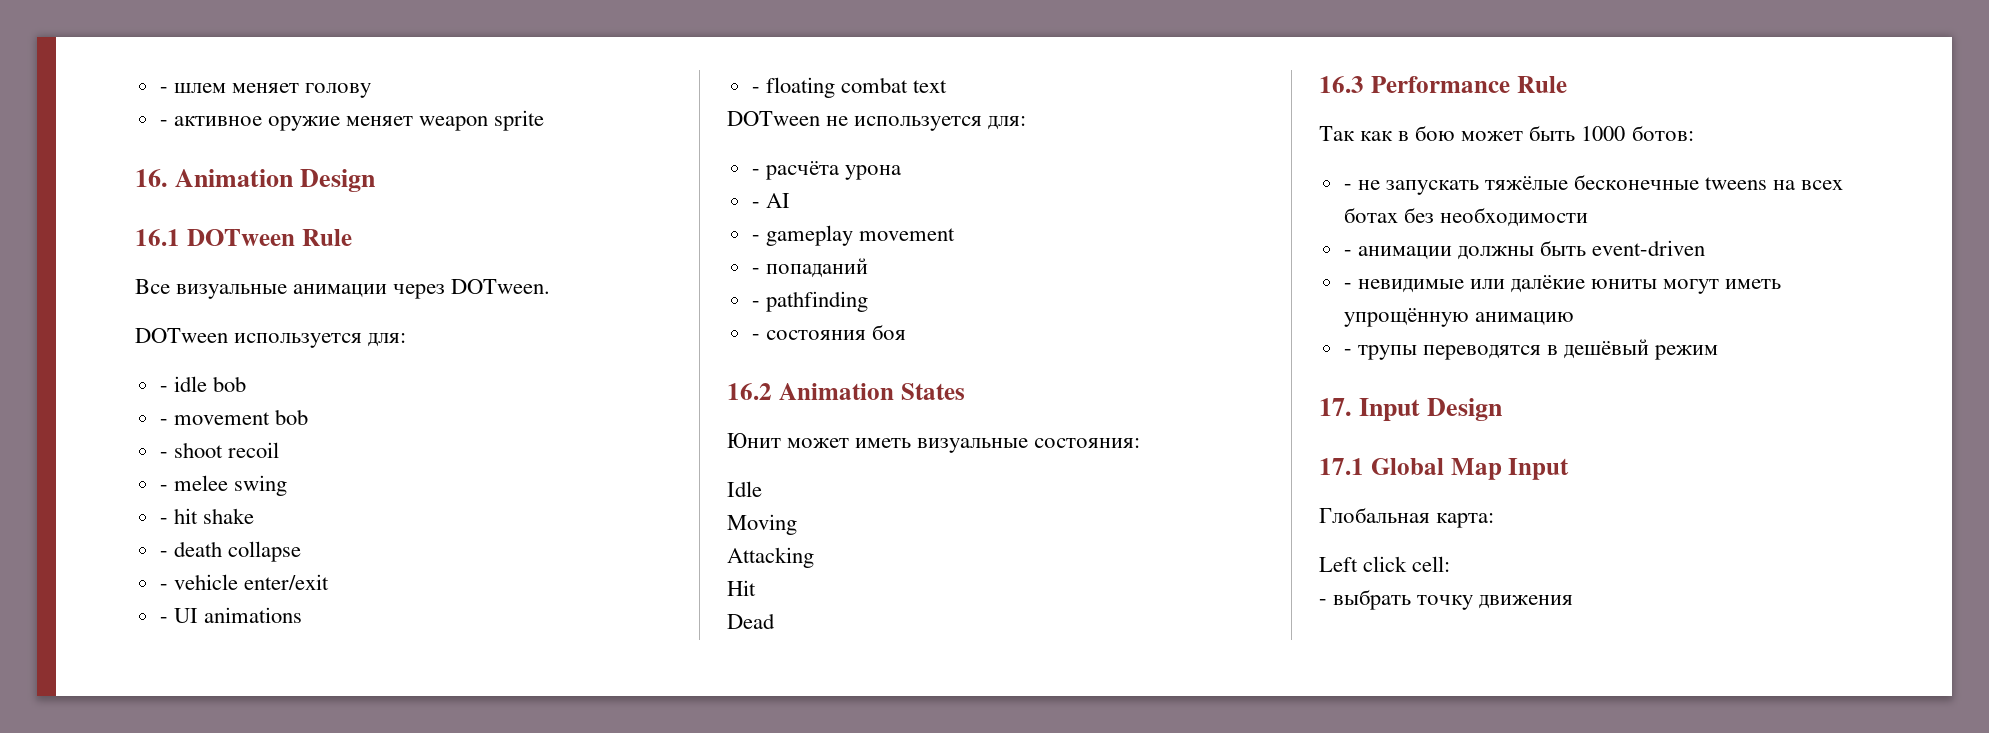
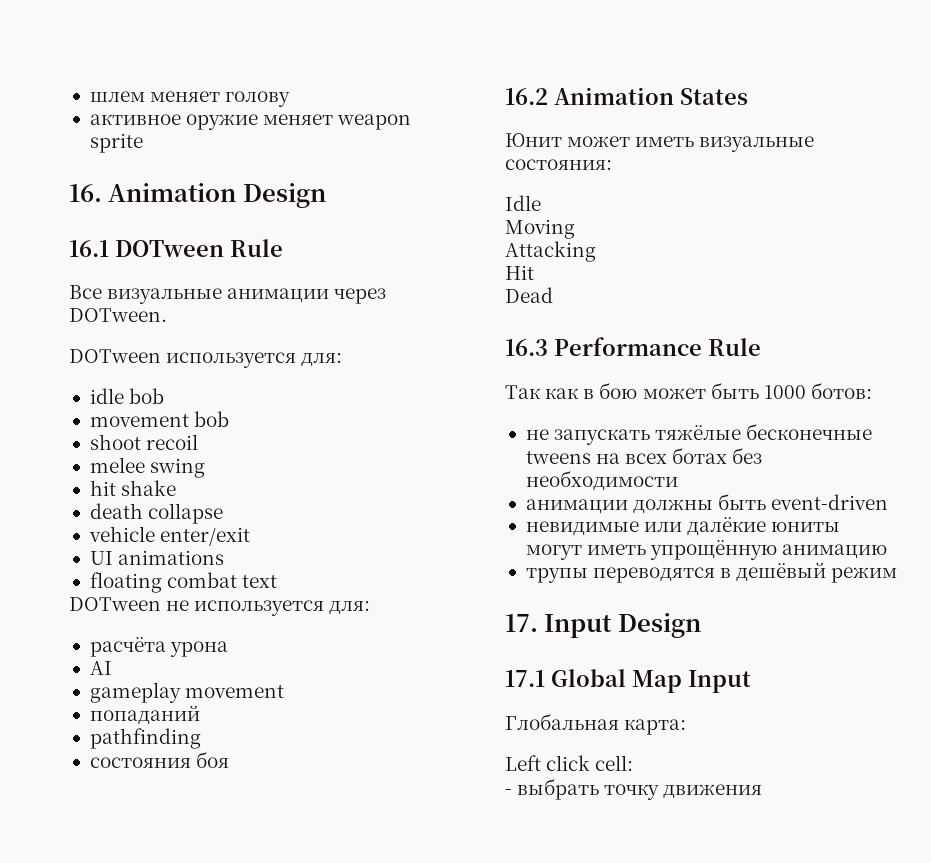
[159,87,168,93] - -> (89, 96) none
[159,120,168,126] - -> (291, 99) none
[159,386,168,392] - -> (343, 360) none
[159,419,168,425] - -> (165, 396) none
[159,452,168,458] - -> (230, 419) none
[159,485,168,491] - -> (199, 442) none
[159,518,168,524] - -> (206, 468) none
[159,551,168,557] - -> (177, 488) none
[159,584,168,590] - -> (224, 513) none
[159,617,168,623] - -> (251, 536) none
[751,87,760,93] - -> (225, 557) none
[751,169,760,175] - -> (371, 608) none
[751,202,760,208] - -> (229, 649) none
[751,235,760,241] - -> (112, 668) none
[751,268,760,274] - -> (285, 691) none
[751,301,760,307] - -> (200, 715) none
[751,334,760,340] - -> (201, 738) none
[1343,184,1352,190] - -> (872, 390) none
[1343,250,1352,256] - -> (678, 480) none
[1343,283,1352,289] - -> (889, 502) none
[1343,349,1352,355] - -> (888, 551) none

